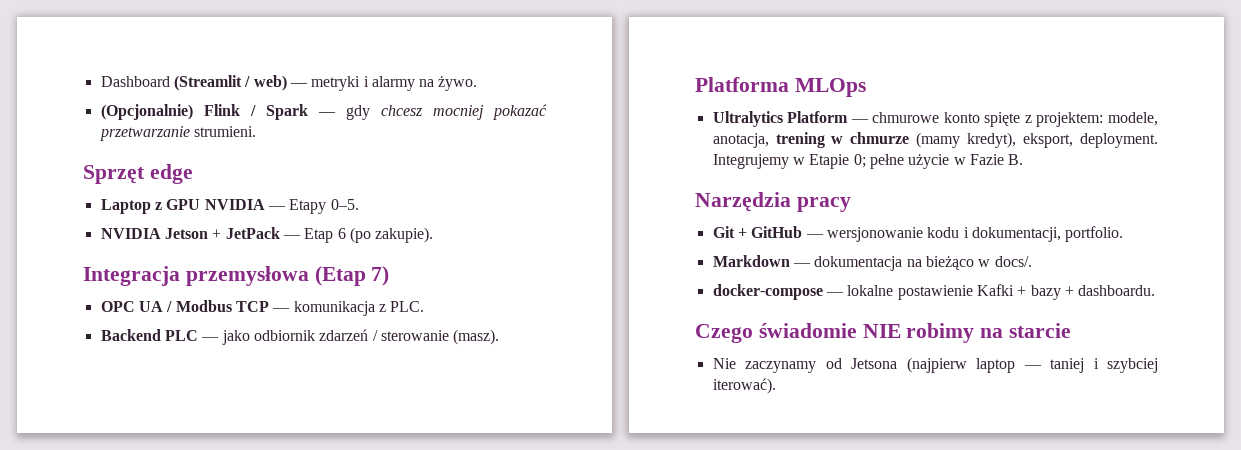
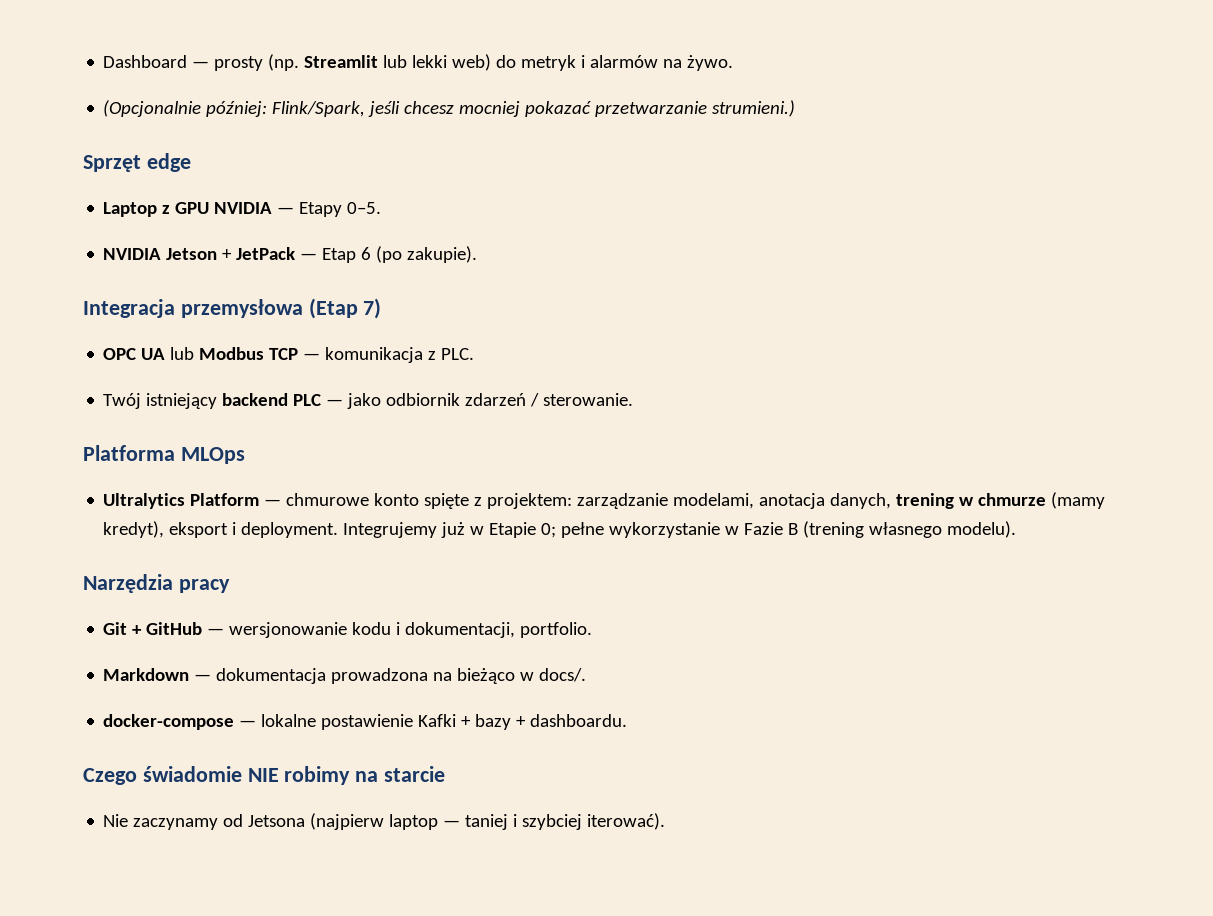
[173,75,478,91] [100,104,370,120] (Streamlit / web) — metryki i alarmy na żywo. // (Opcjonalnie) Flink / Spark — gdy -> [192,54,734,71] [103,100,401,117] — prosty (np. Streamlit lub lekki web) do metryk i alarmów na żywo. // (Opcjonalnie później: Flink/Spark, jeśli
[193,126,256,137] strumieni. -> [712,100,796,117] strumieni.)
[166,301,173,312] / -> [170,347,195,360] lub
[100,329,161,341] Backend -> [103,393,289,409] Twój istniejący backend
[380,329,500,345] sterowanie (masz). -> [543,393,634,406] sterowanie.
[1108,112,1158,126] [712,133,769,148] modele, anotacja, -> [577,493,892,509] zarządzanie modelami, anotacja danych,
[1023,133,1074,148] eksport, -> [169,522,237,538] eksport i
(789, 161) none -> [441,522,466,538] już
[908,154,950,169] użycie -> [609,522,721,538] wykorzystanie
[1008,154,1024,165] B. -> [788,521,1017,538] B (trening własnego modelu).
(903, 263) none -> [331,668,429,684] prowadzona

